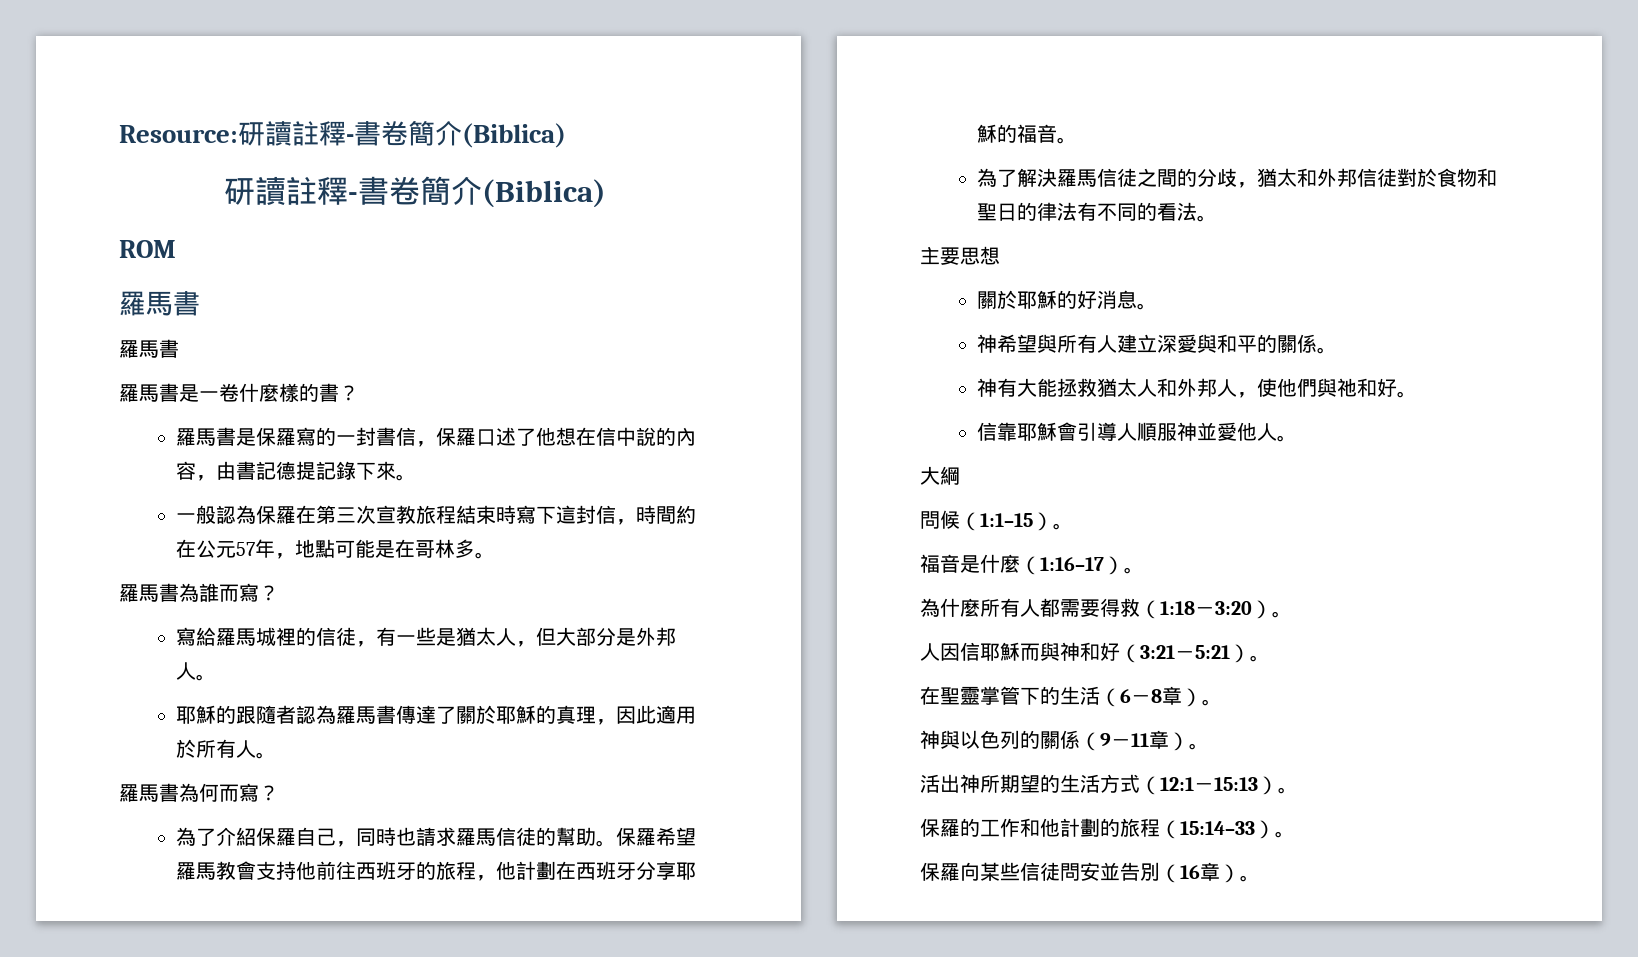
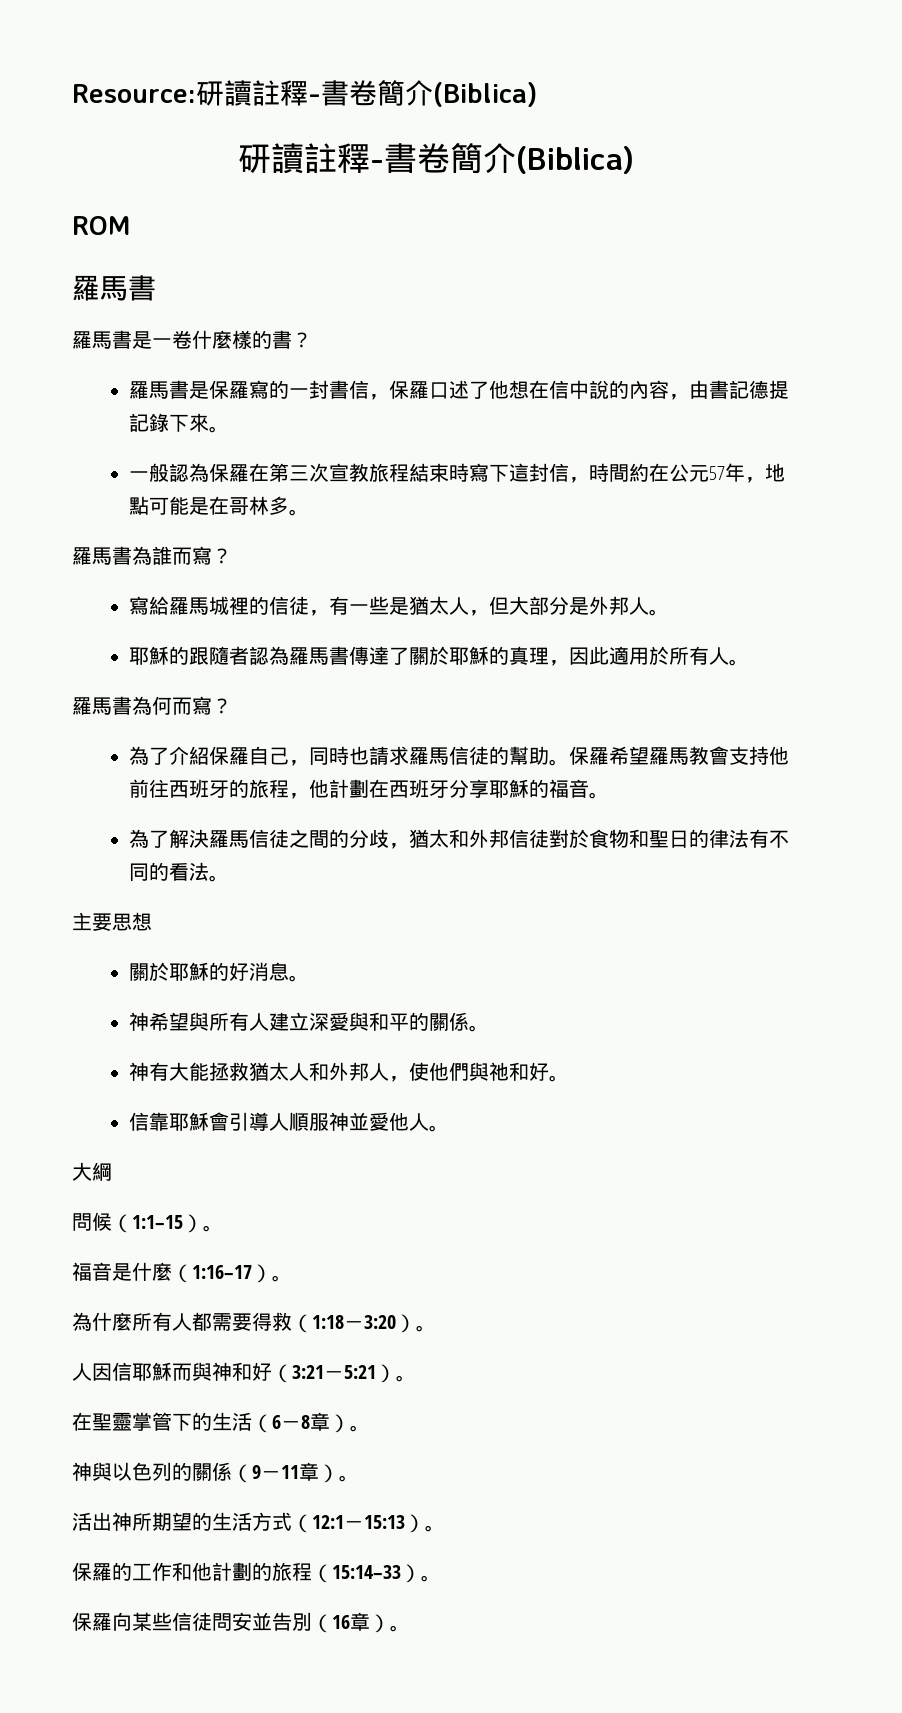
[119,383,179,402] // 羅馬書 -> (132, 339) none

